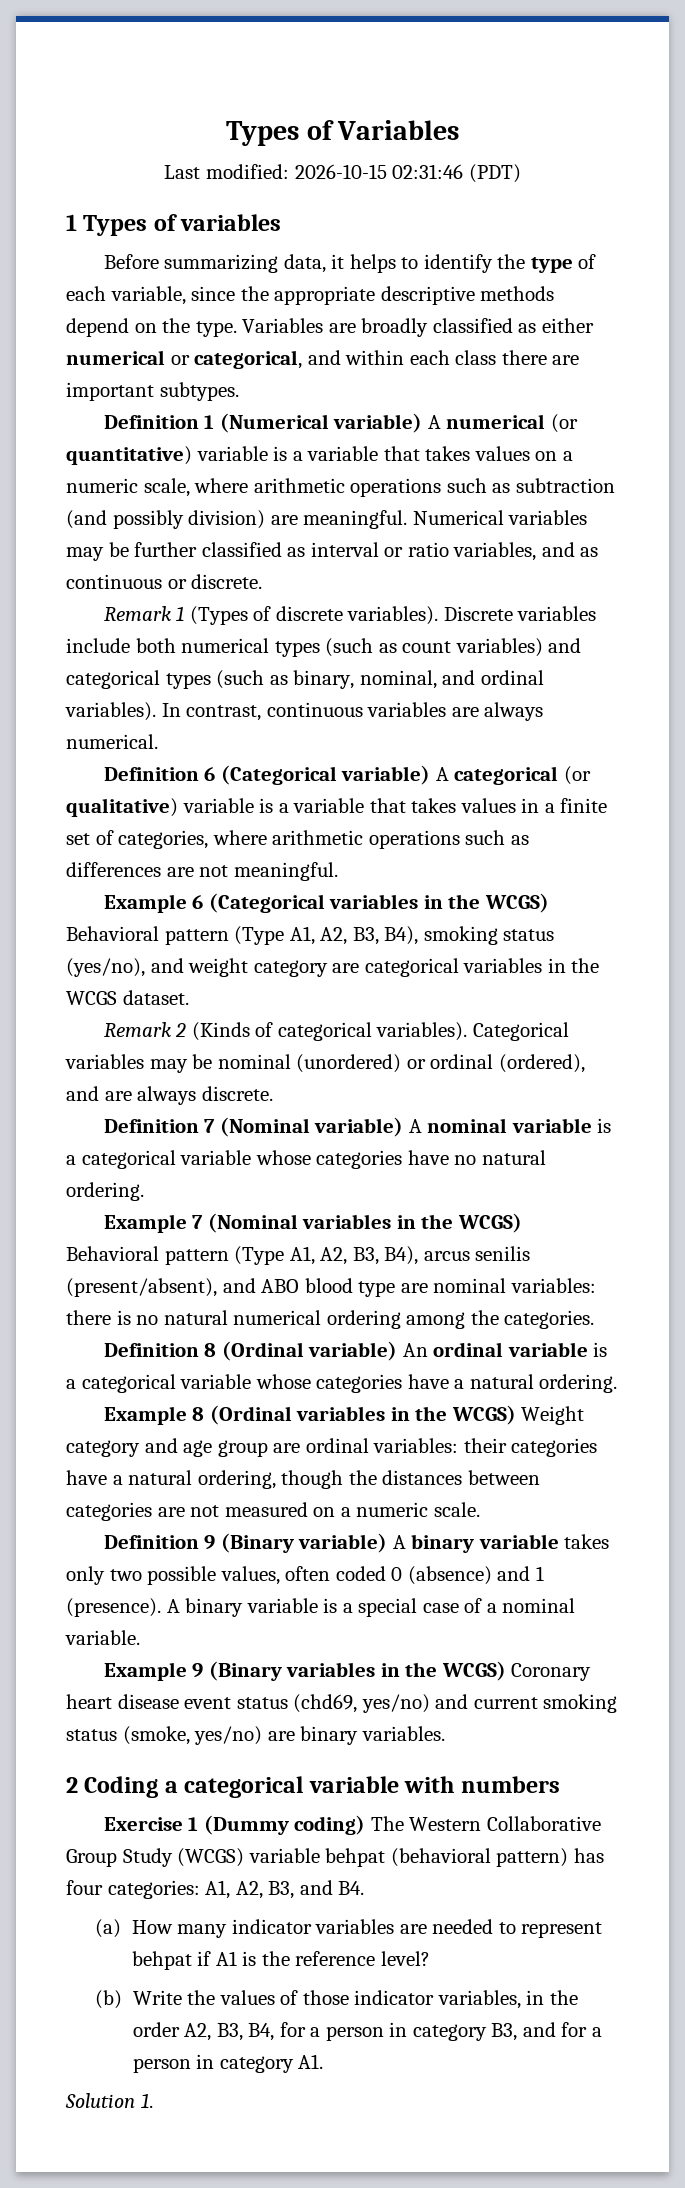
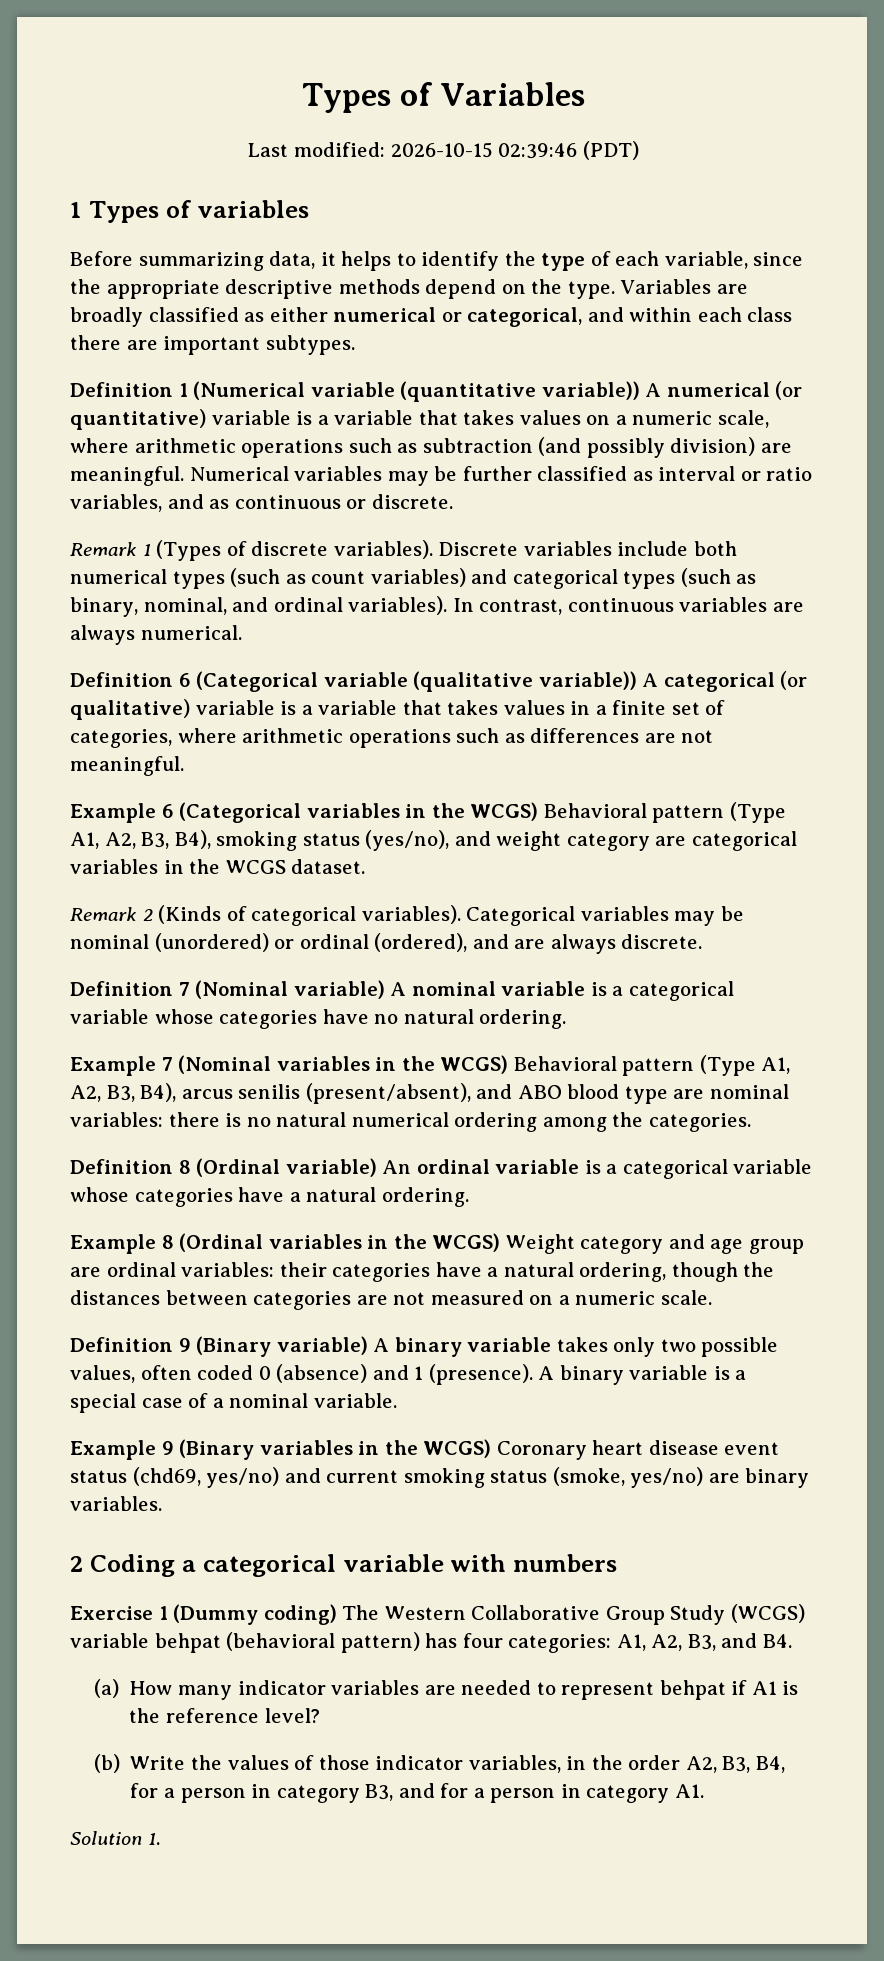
[392,164,464,179] 02:31:46 -> [498,143,578,159] 02:39:46
[333,413,423,433] variable) -> [310,381,640,402] variable (quantitative variable))
[341,765,431,785] variable) -> [323,671,637,692] variable (qualitative variable))

